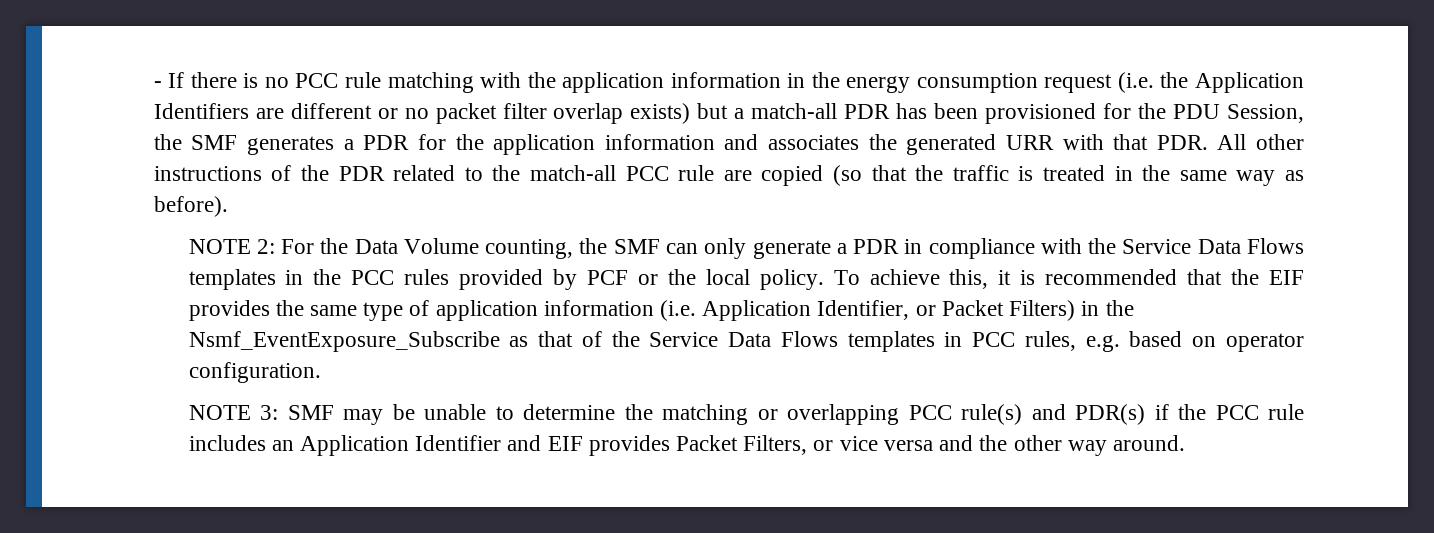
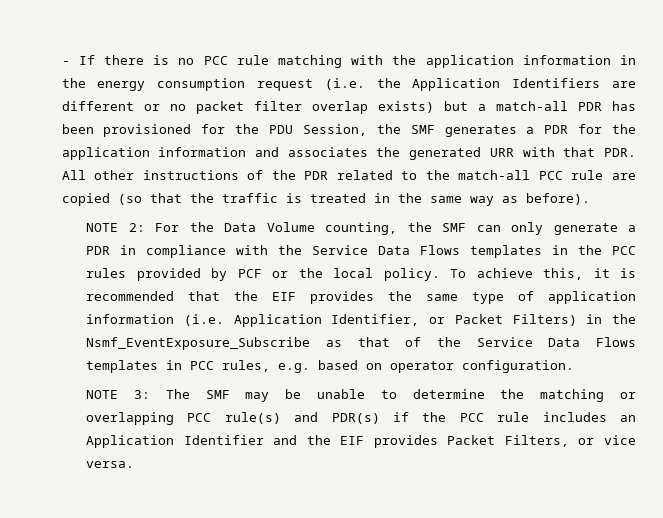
(279, 412) none -> [165,389,190,399] The
(542, 443) none -> [306,435,331,445] the
[883,435,1185,456] versa and the other way around. -> [86,461,135,468] versa.

